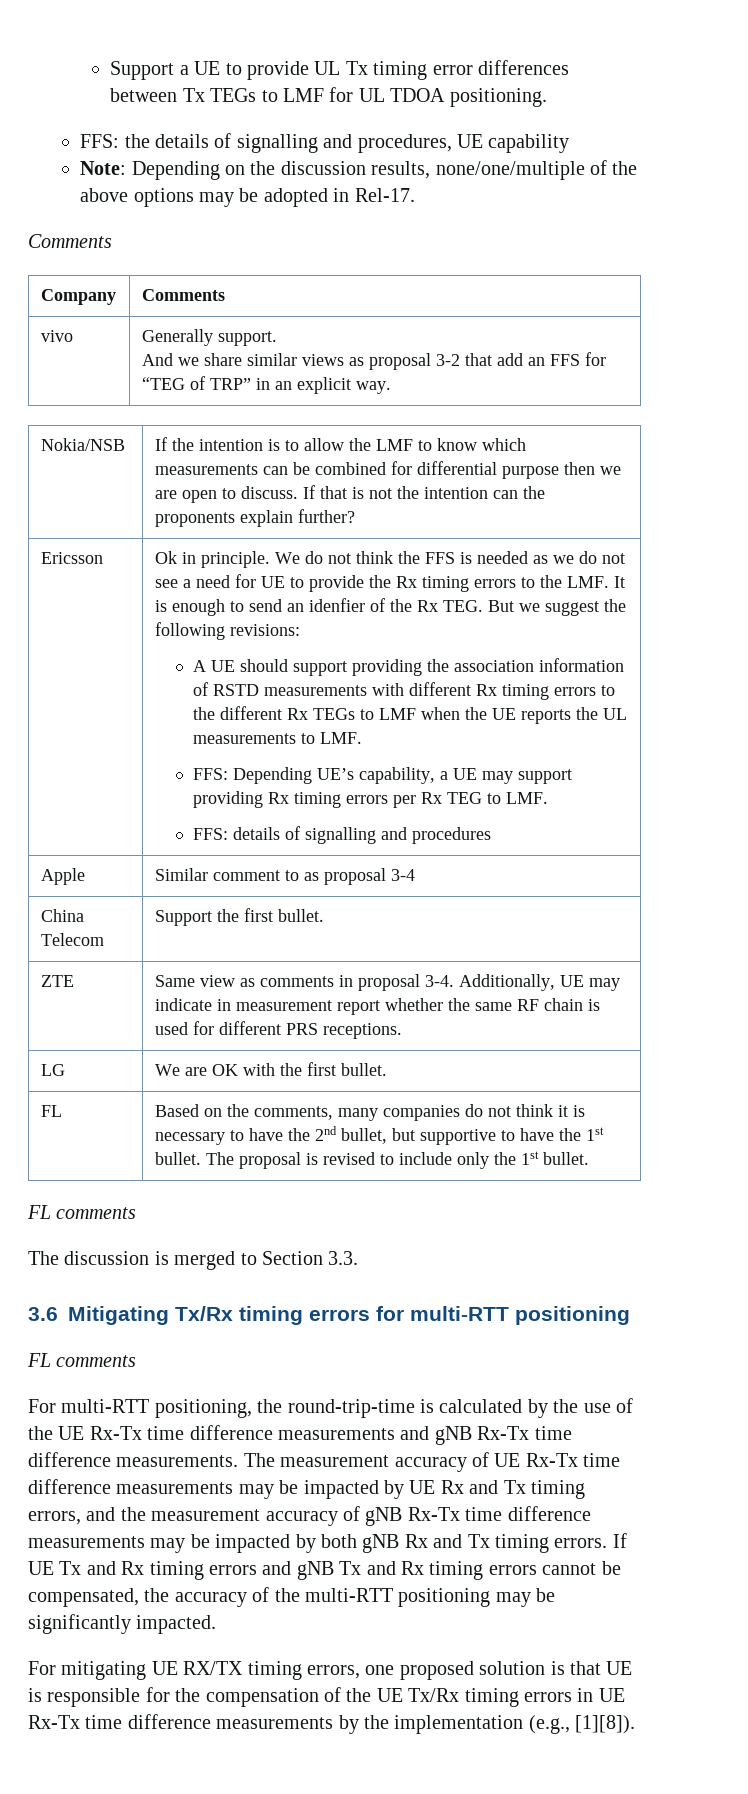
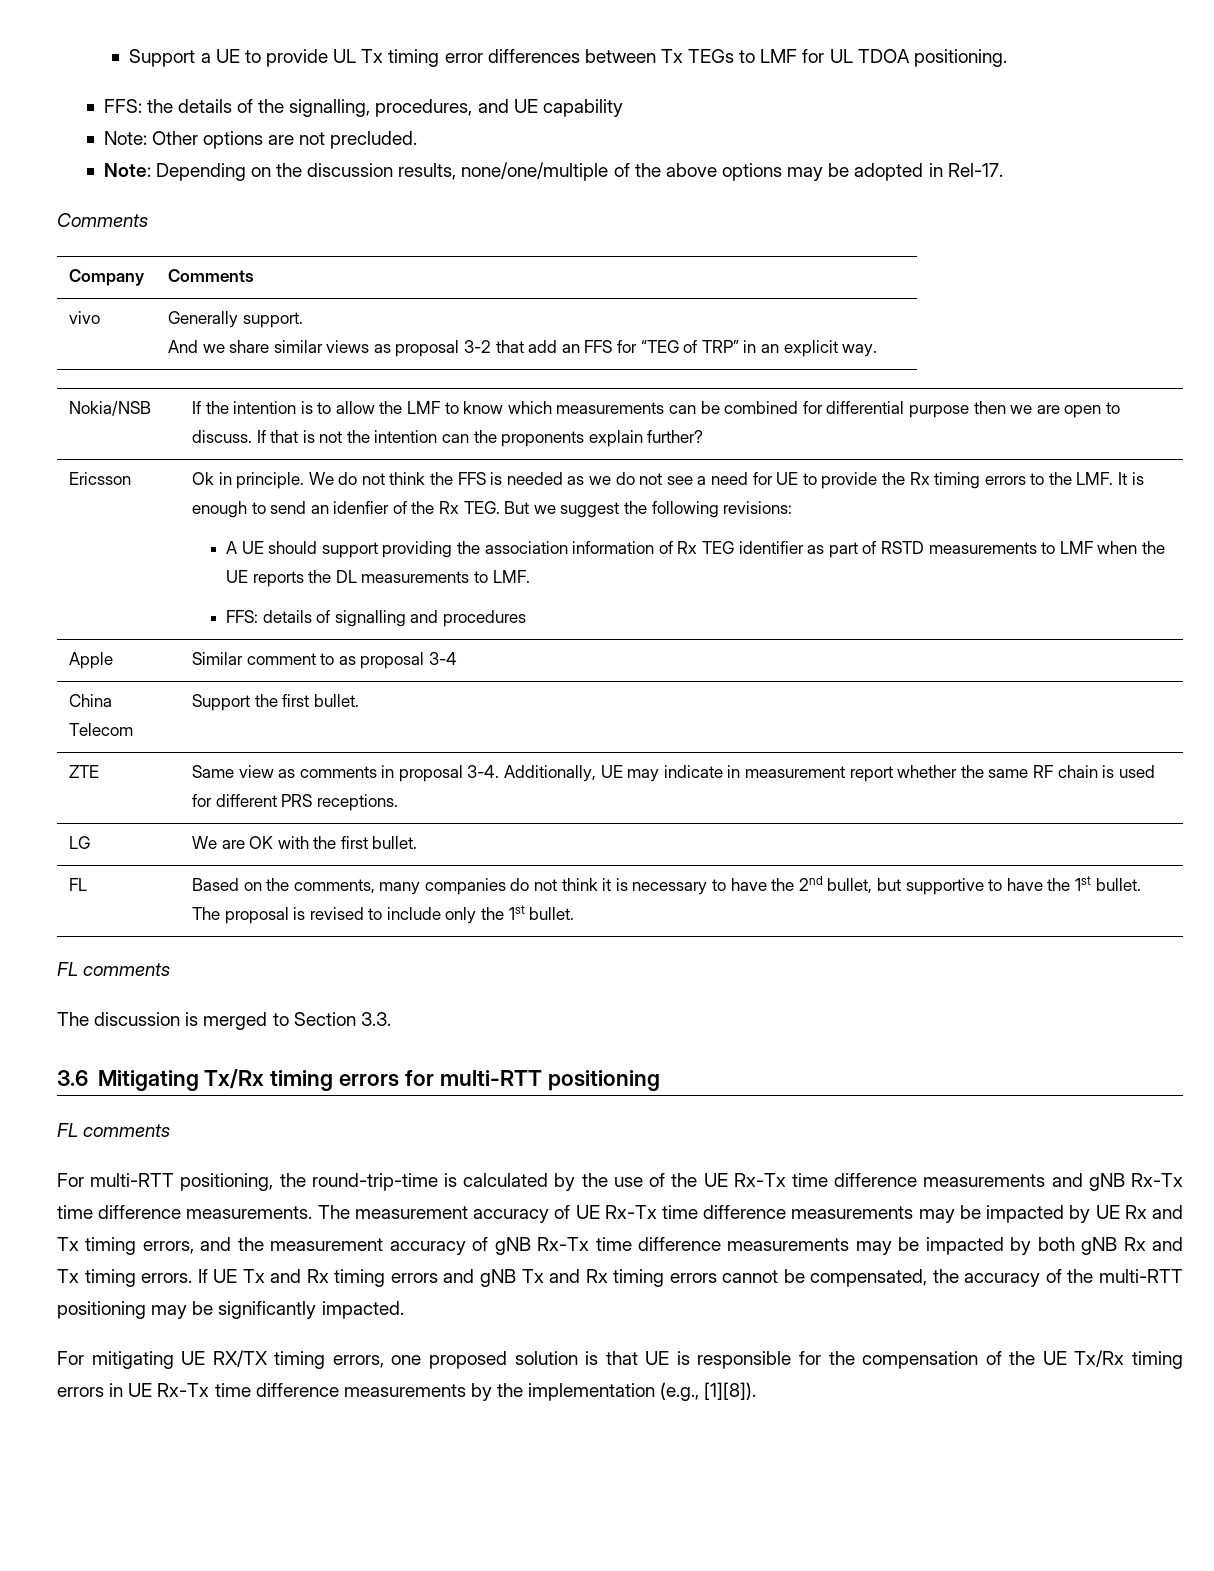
[236,134,570,153] signalling and procedures, UE capability -> [258,99,623,117] [103,131,418,149] the signalling, procedures, and UE capability // Note: Other options are not precluded.
[212,682,615,700] [192,706,355,720] RSTD measurements with different Rx timing errors to the different Rx TEGs -> [677,541,1037,558] Rx TEG identifier as part of RSTD measurements
[602,708,627,720] UL -> [335,570,357,583] DL
[192,767,572,784] [192,791,548,808] // FFS: Depending UE’s capability, a UE may support providing Rx timing errors per Rx TEG to LMF. -> (530, 576) none

